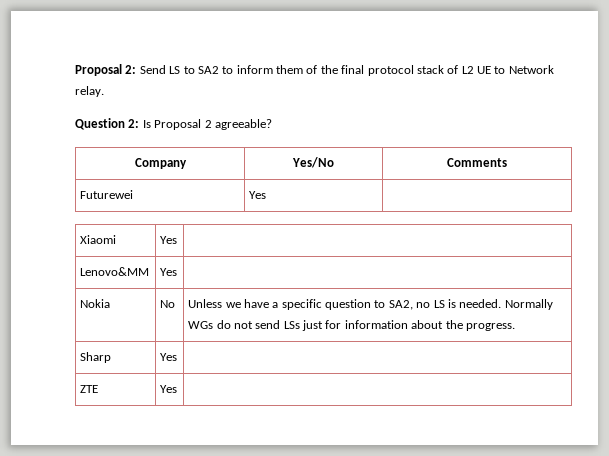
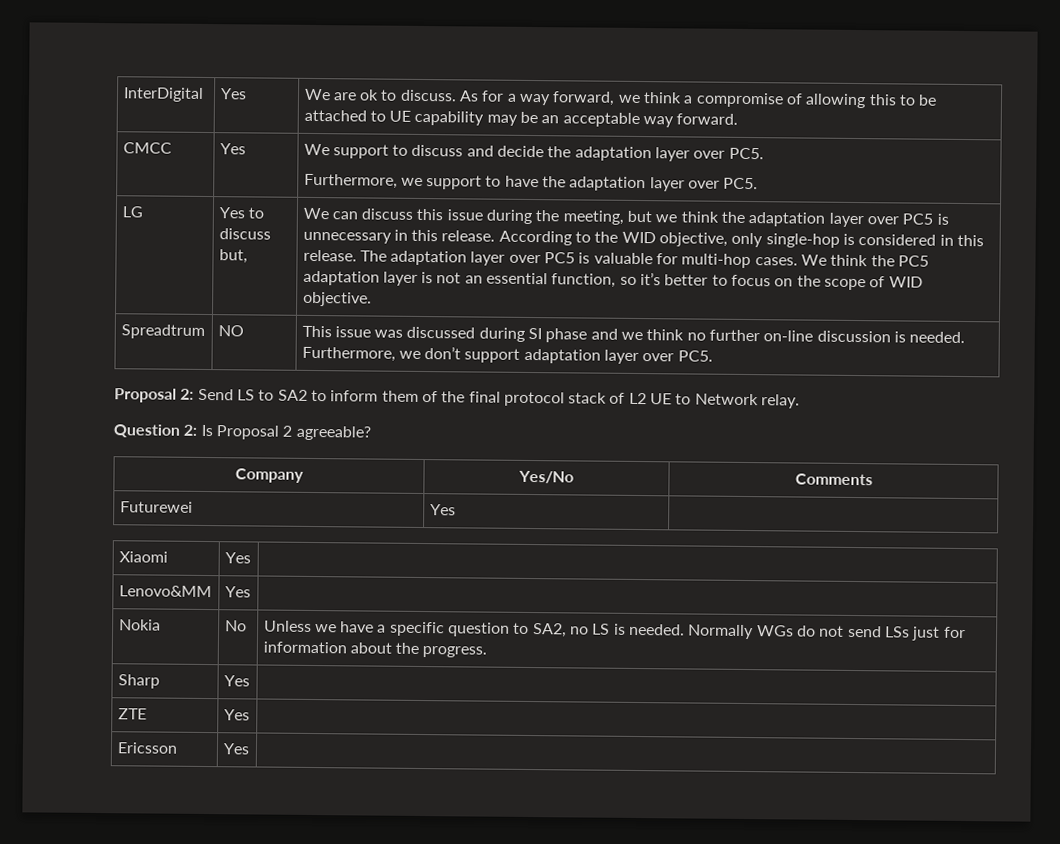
(75, 70) none -> [122,87,204,102] [219,88,247,100] [303,88,938,109] [303,109,739,128] [122,142,172,154] [219,143,246,155] [303,143,764,162] [303,173,759,192] [121,206,143,218] [218,207,264,219] [218,228,271,240] [218,249,248,264] [302,207,949,228] [302,229,984,248] [302,249,929,269] [302,270,923,291] [302,291,372,307] [120,324,205,339] [217,325,244,337] [301,325,966,344] [301,346,713,365] InterDigital | Yes | We are ok to discuss. As for a way forward, we think a compromise of allowing this to be attached to UE capability may be an acceptable way forward. // CMCC | Yes | We support to discuss and decide the adaptation layer over PC5. // Furthermore, we support to have the adaptation layer over PC5. // LG | Yes to discuss but, | We can discuss this issue during the meeting, but we think the adaptation layer over PC5 is unnecessary in this release. According to the WID objective, only single-hop is considered in this release. The adaptation layer over PC5 is valuable for multi-hop cases. We think the PC5 adaptation layer is not an essential function, so it’s better to focus on the scope of WID objective. // Spreadtrum | NO | This issue was discussed during SI phase and we think no further on-line discussion is needed. Furthermore, we don’t support adaptation layer over PC5. //
(178, 389) none -> [116,742,178,754] [222,743,250,755] // Ericsson | Yes |

